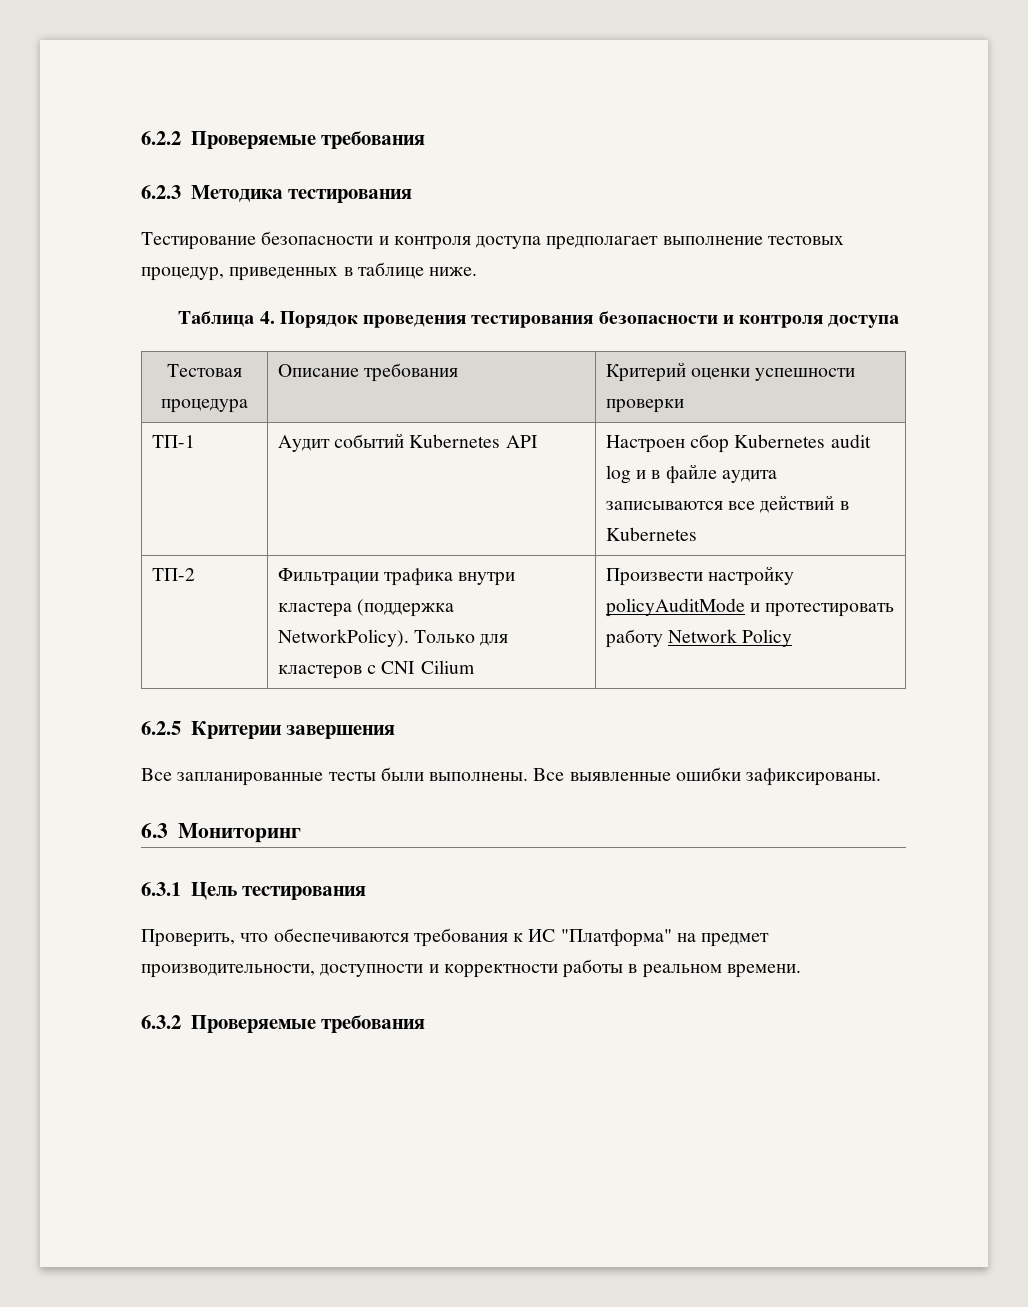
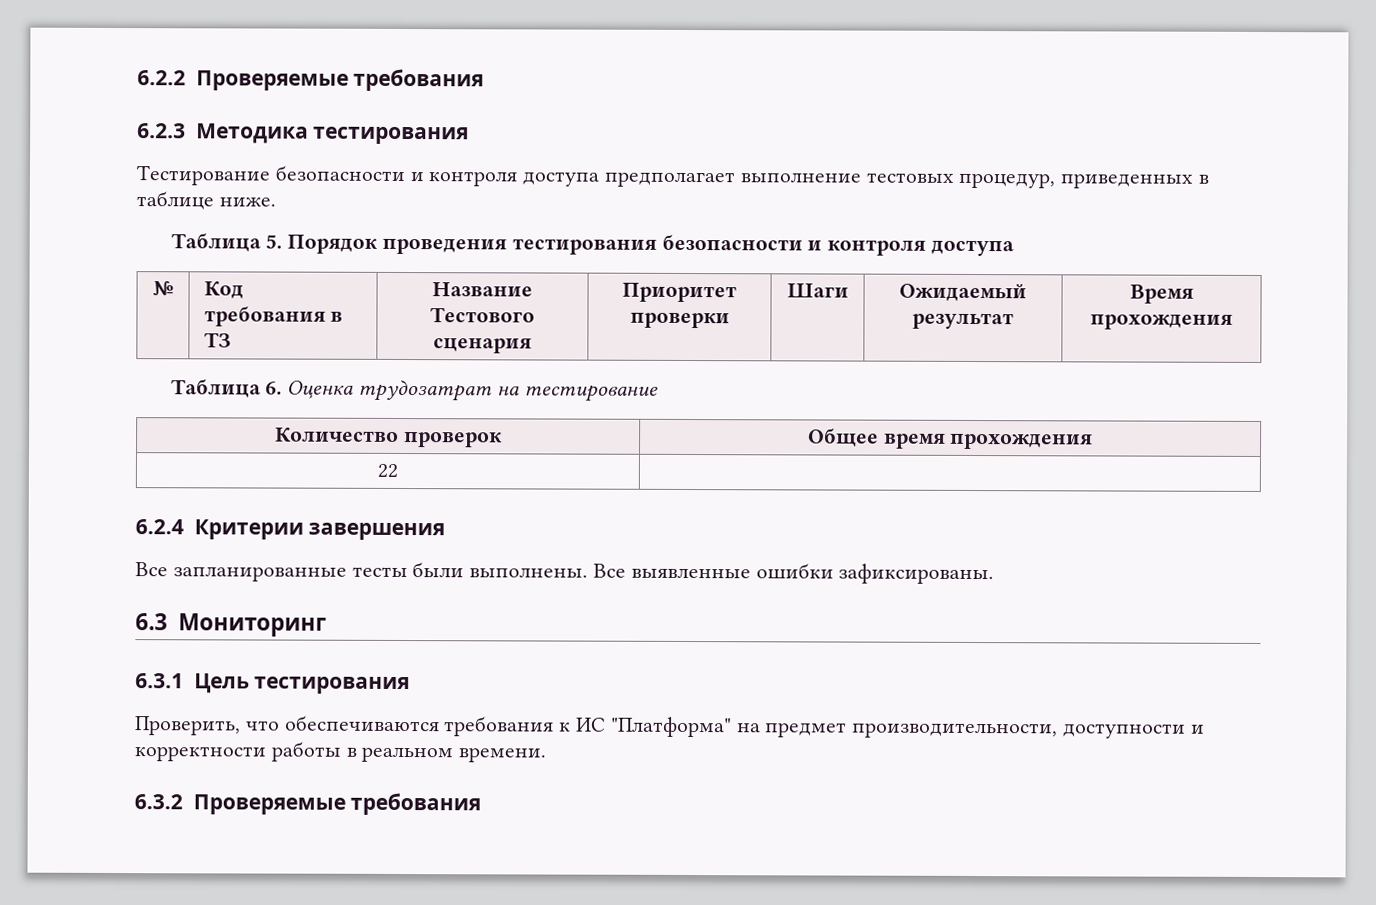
[259,311,275,324] 4. -> [265,234,283,249] 5.
[167,364,242,377] [161,399,248,413] [277,363,459,382] [605,362,856,382] [605,399,684,413] [151,435,195,448] [277,433,538,452] [605,434,871,453] [605,464,777,484] [605,495,849,513] [605,527,697,541] [151,568,195,581] [277,568,516,586] [277,599,455,617] [277,629,509,647] [277,660,475,679] [605,566,795,586] [605,598,895,617] [604,629,793,648] [141,721,181,735] Тестовая процедура | Описание требования | Критерий оценки успешности проверки // ТП-1 | Аудит событий Kubernetes API | Настроен сбор Kubernetes audit log и в файле аудита записываются все действий в Kubernetes // ТП-2 | Фильтрации трафика внутри кластера (поддержка NetworkPolicy). Только для кластеров с CNI Cilium | Произвести настройку policyAuditMode и протестировать работу Network Policy // 6.2.5 -> [151,281,174,296] [203,281,244,299] [203,306,344,327] [203,332,231,348] [432,282,533,297] [430,307,535,323] [433,338,532,354] [622,282,737,303] [629,311,730,329] [786,283,849,298] [899,282,1027,302] [912,312,1014,330] [1129,284,1194,304] [1090,313,1233,330] [170,379,659,402] [275,427,503,448] [807,428,1094,450] [377,463,398,478] [135,519,184,535] № | Код требования в ТЗ | Название Тестового сценария | Приоритет проверки | Шаги | Ожидаемый результат | Время прохождения // Таблица 6. Оценка трудозатрат на тестирование // Количество проверок | Общее время прохождения // 22 | // 6.2.4

